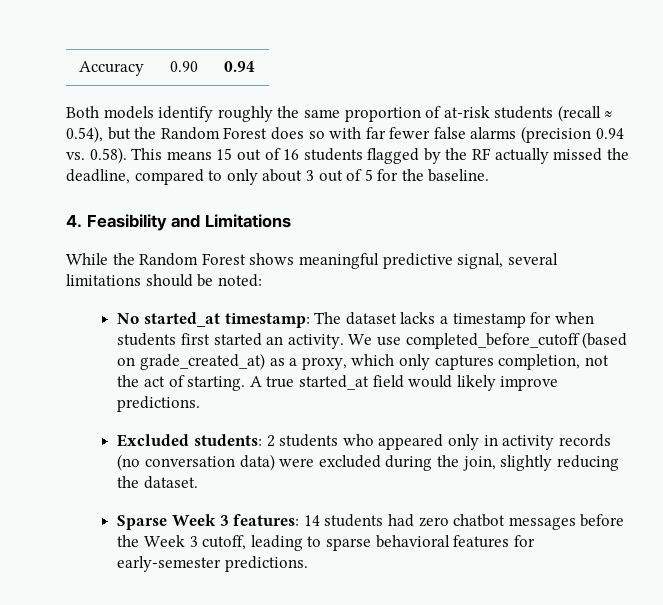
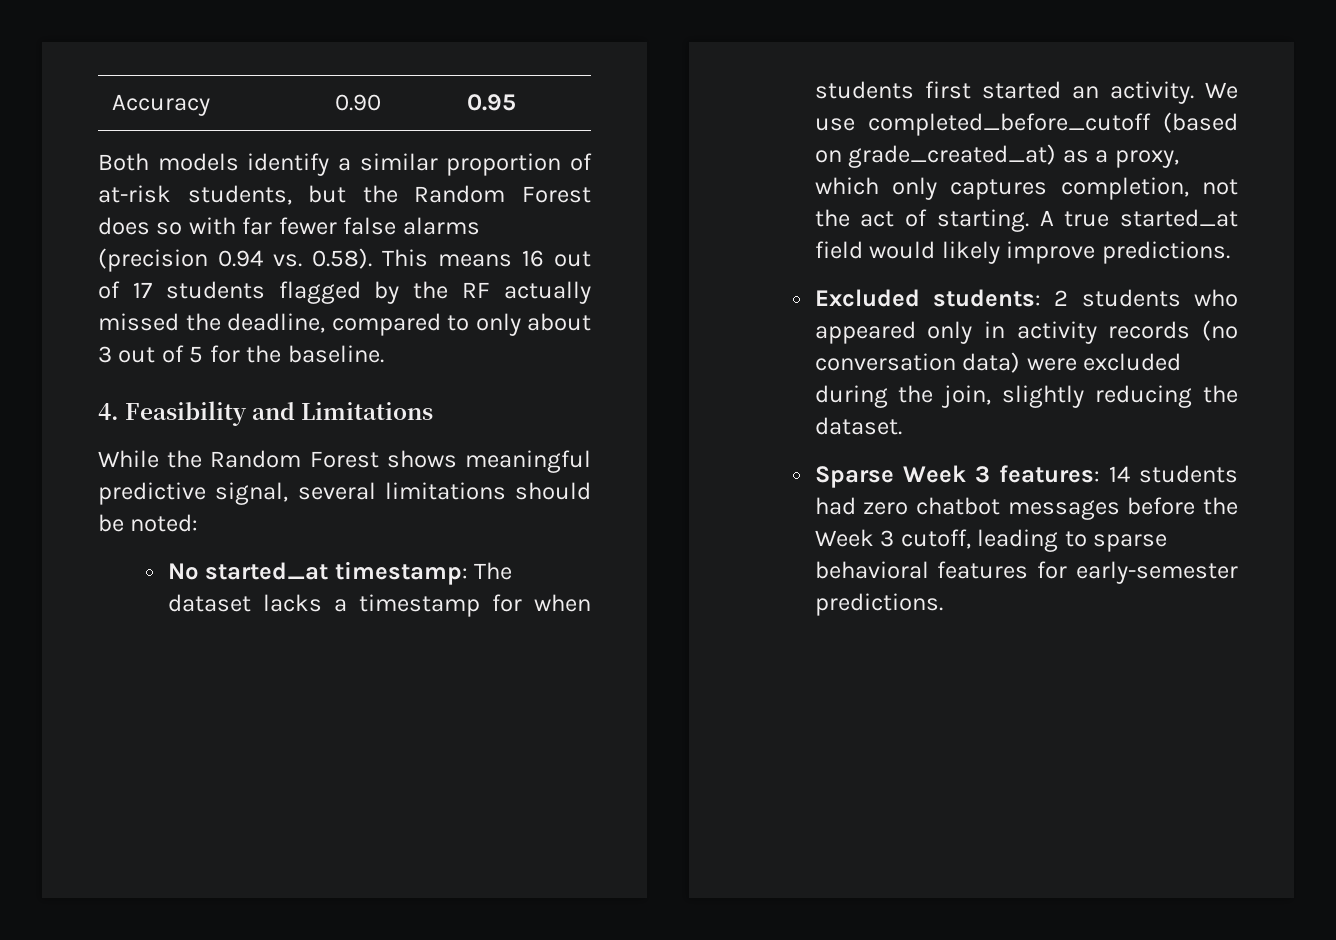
[223,61,255,72] 0.94 -> [466,94,516,111] 0.95
[217,105,614,122] [66,126,103,143] roughly the same proportion of at-risk students (recall ≈ 0.54), -> [338,153,592,176] [98,185,292,205] a similar proportion of at-risk students,
[216,148,300,161] 15 out of 16 -> [522,250,591,267] [98,281,152,299] 16 out of 17

